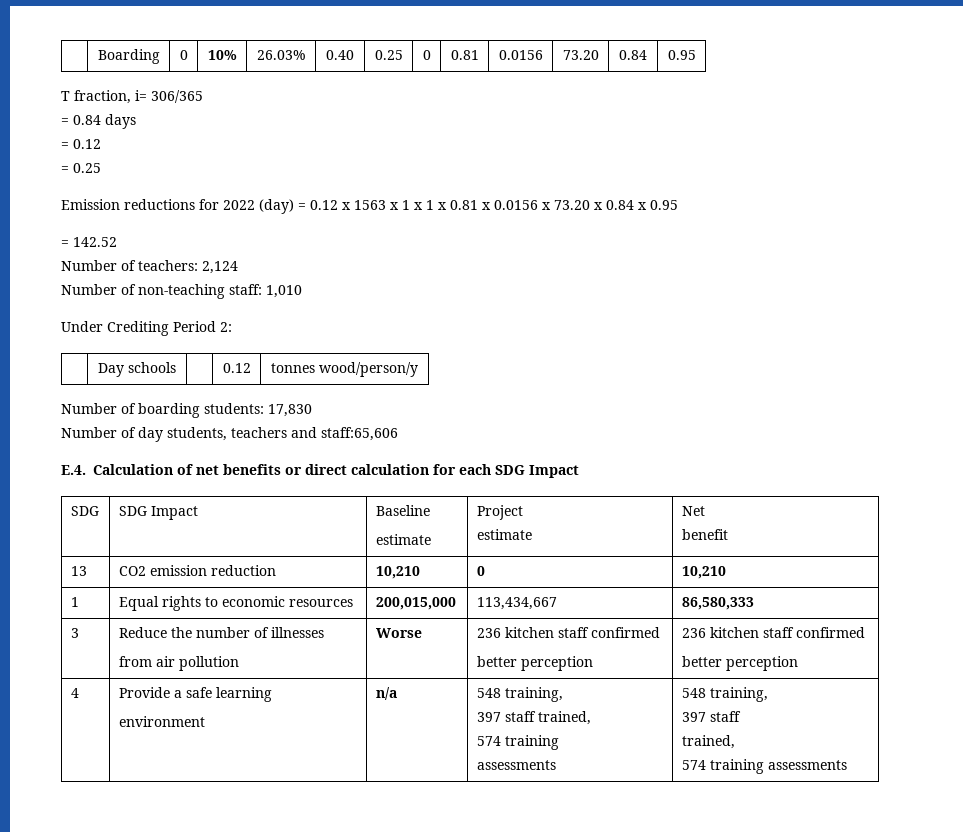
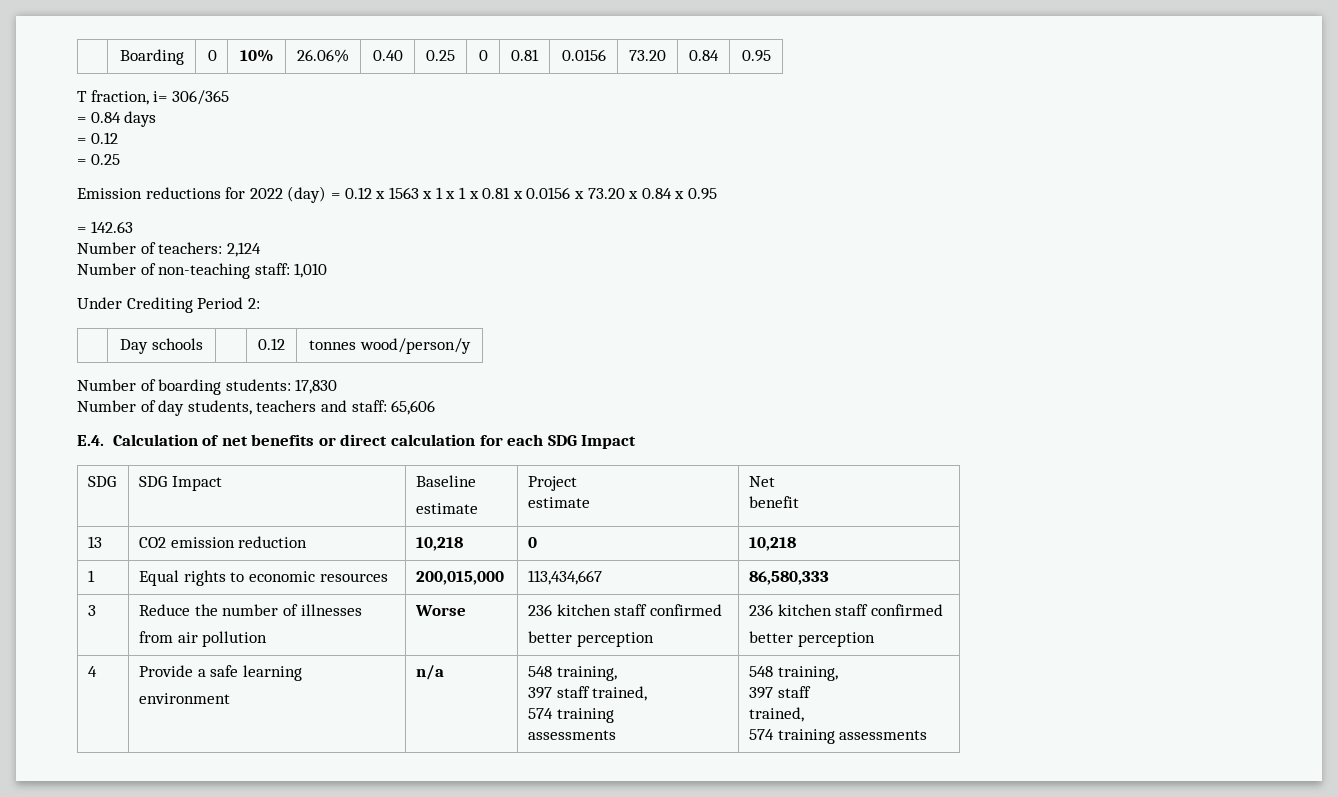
[256,50,306,60] 26.03% -> [297,49,349,63] 26.06%
[73,237,117,247] 142.52 -> [90,221,133,233] 142.63
[321,427,398,441] staff:65,606 -> [351,400,436,415] staff: 65,606
[375,566,420,579] [476,566,485,576] [681,566,726,579] 10,210 | 0 | 10,210 -> [416,537,464,551] [528,537,538,548] [749,537,797,551] 10,218 | 0 | 10,218

